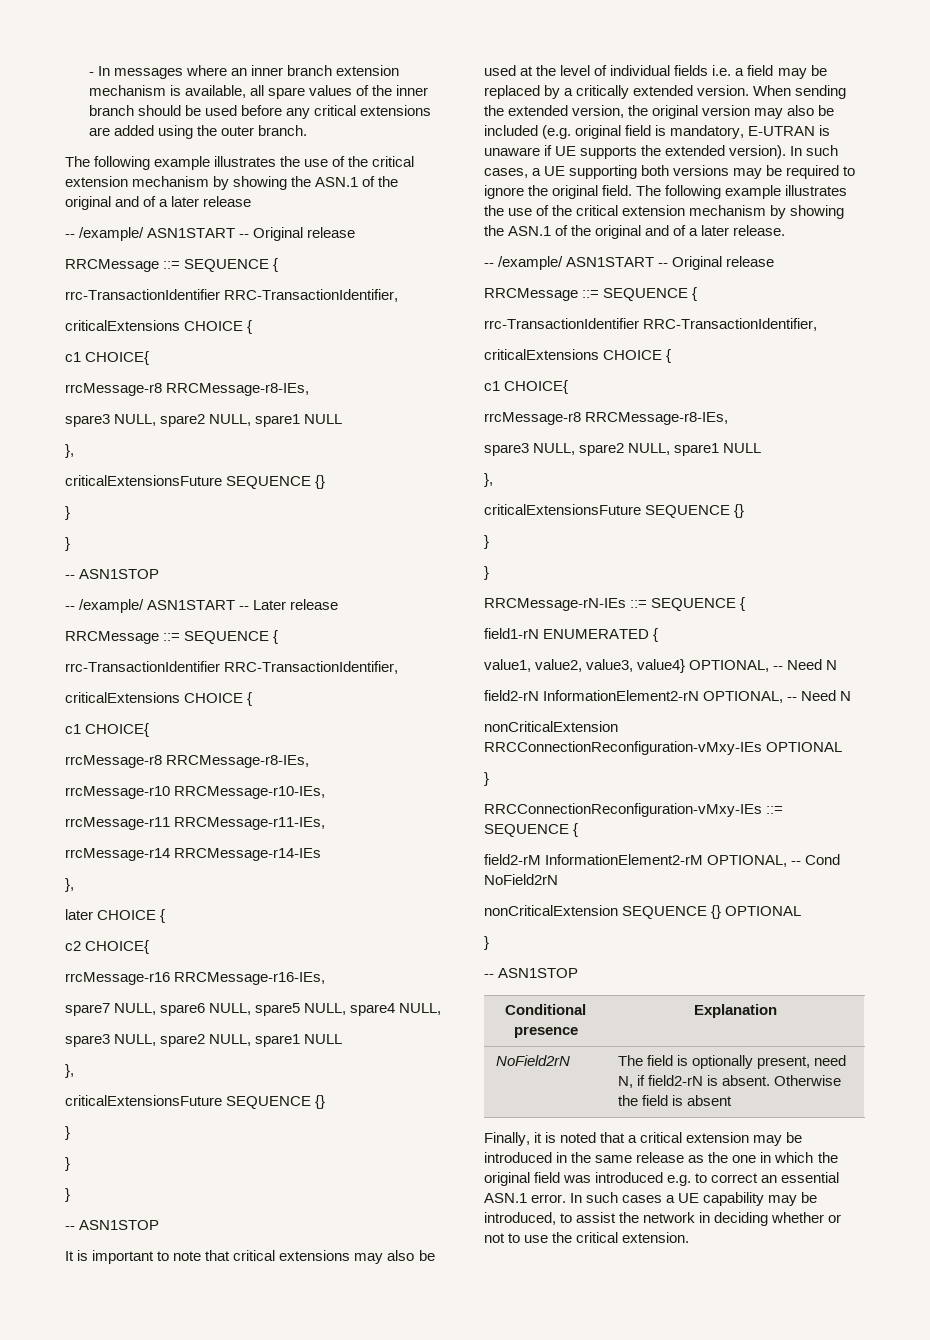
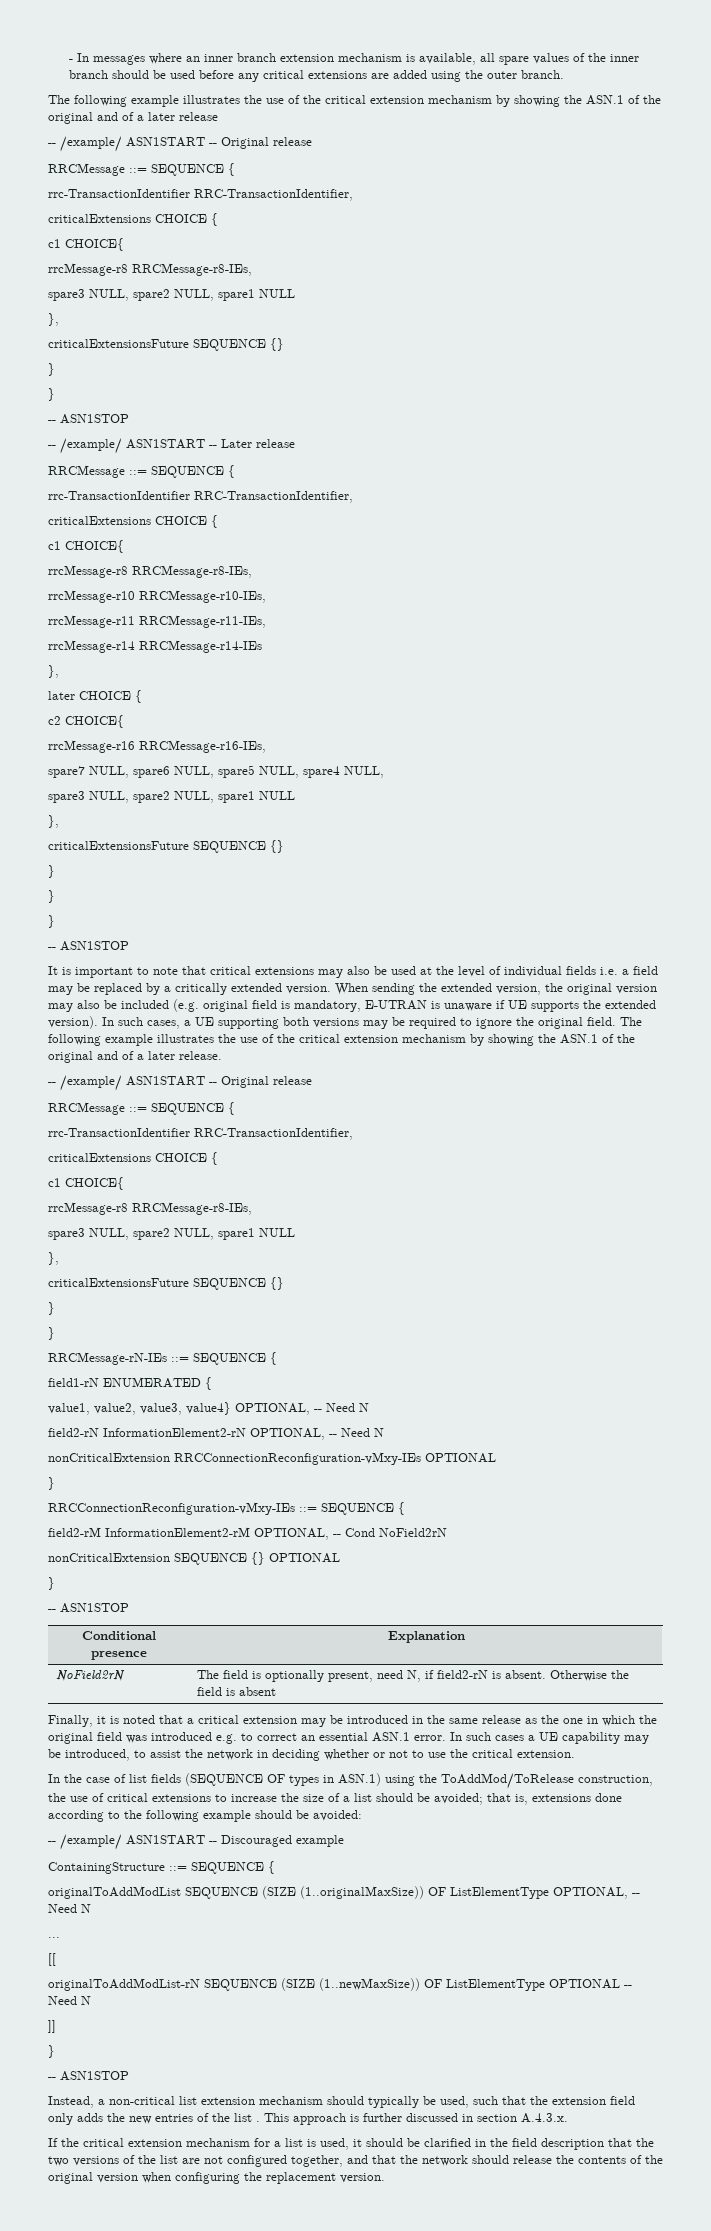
(690, 1237) none -> [48,1773,653,1789] [48,1793,622,1805] [48,1810,362,1822] [48,1834,344,1850] [48,1861,275,1874] [48,1886,640,1899] [48,1904,91,1913] [48,1937,60,1938] [48,1953,56,1966] [48,1978,632,1991] [48,1996,91,2005] [48,2020,56,2033] [48,2045,55,2058] [48,2071,129,2081] [48,2096,635,2108] [48,2113,568,2125] [48,2138,654,2150] [48,2155,663,2167] [48,2172,385,2184] // In the case of list fields (SEQUENCE OF types in ASN.1) using the ToAddMod/ToRelease construction, the use of critical extensions to increase the size of a list should be avoided; that is, extensions done according to the following example should be avoided: // -- /example/ ASN1START -- Discouraged example // ContainingStructure ::= SEQUENCE { // originalToAddModList SEQUENCE (SIZE (1..originalMaxSize)) OF ListElementType OPTIONAL, -- Need N // ... // [[ // originalToAddModList-rN SEQUENCE (SIZE (1..newMaxSize)) OF ListElementType OPTIONAL -- Need N // ]] // } // -- ASN1STOP // Instead, a non-critical list extension mechanism should typically be used, such that the extension field only adds the new entries of the list . This approach is further discussed in section A.4.3.x. // If the critical extension mechanism for a list is used, it should be clarified in the field description that the two versions of the list are not configured together, and that the network should release the contents of the original version when configuring the replacement version.

